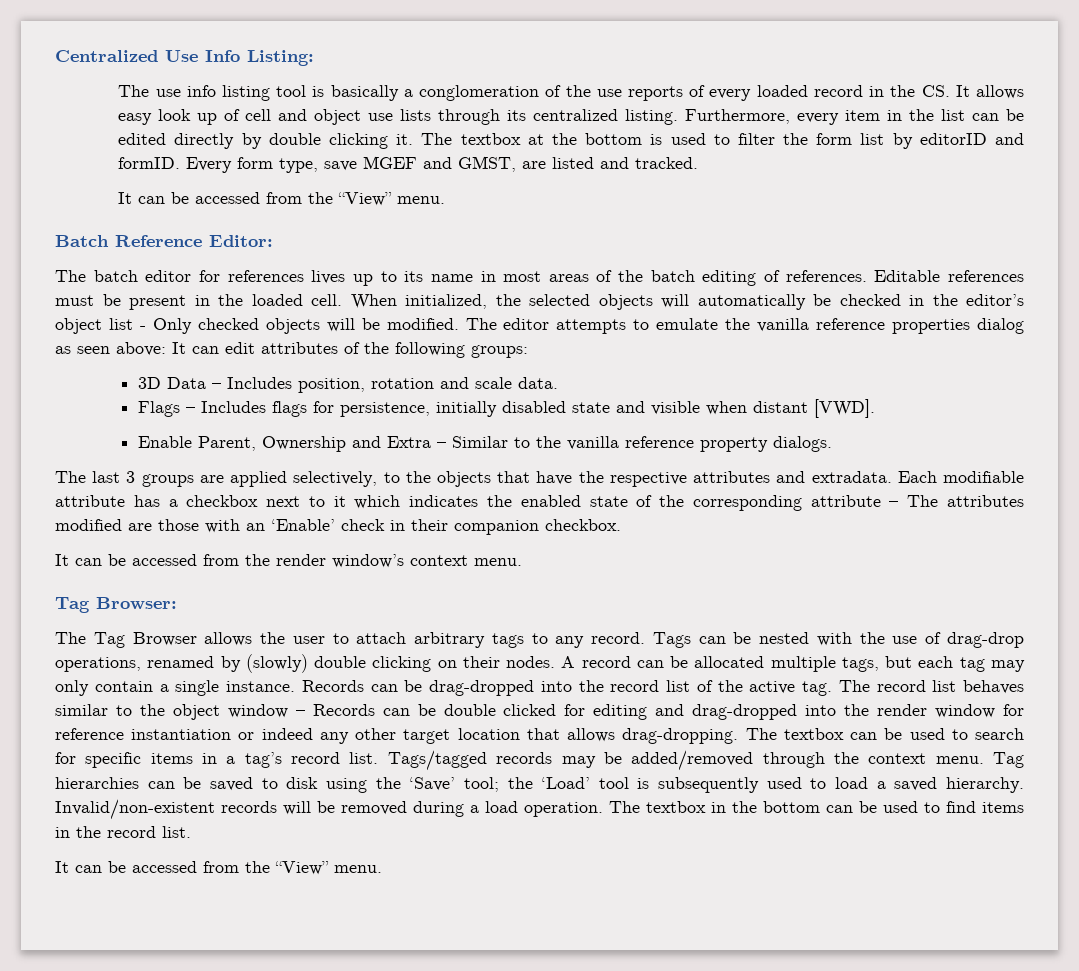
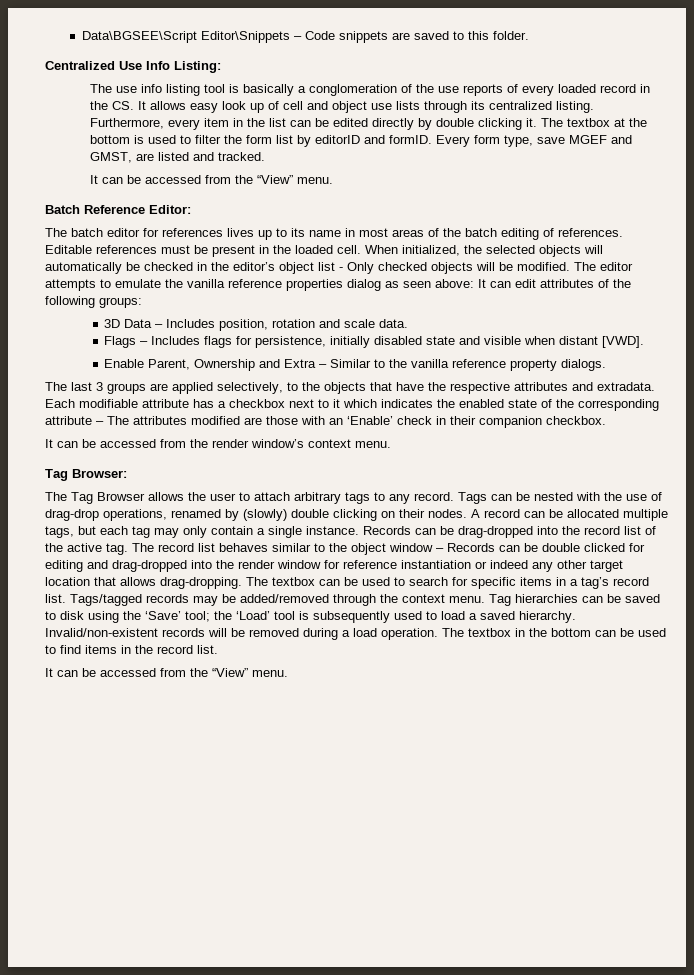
(55, 56) none -> [81,31,529,43] Data\BGSEE\Script Editor\Snippets – Code snippets are saved to this folder. //

